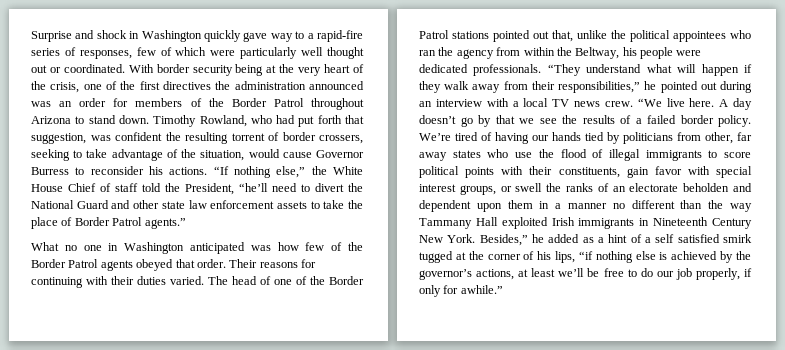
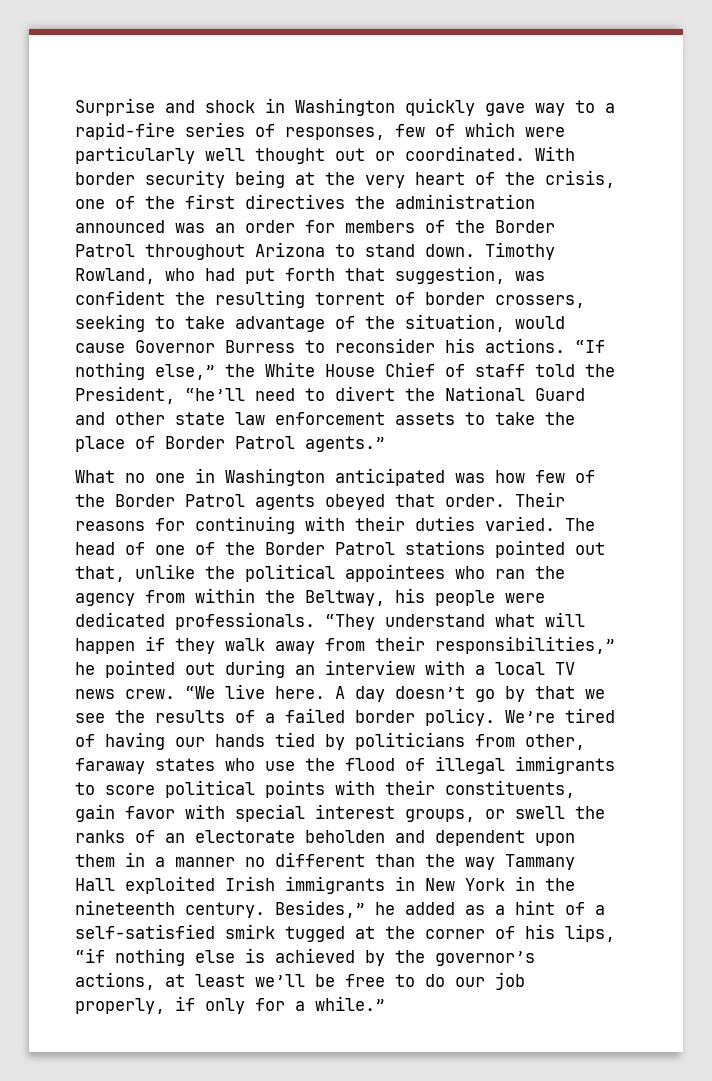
[737,132,752,141] [419,152,447,161] far away -> [75,758,145,774] faraway
[653,217,752,229] [419,234,476,243] Nineteenth Century New York. -> [425,876,575,891] [75,900,265,918] New York in the nineteenth century.
[655,234,720,243] self satisfied -> [75,924,215,939] self-satisfied
[460,285,503,294] awhile.” -> [295,996,385,1011] a while.”

